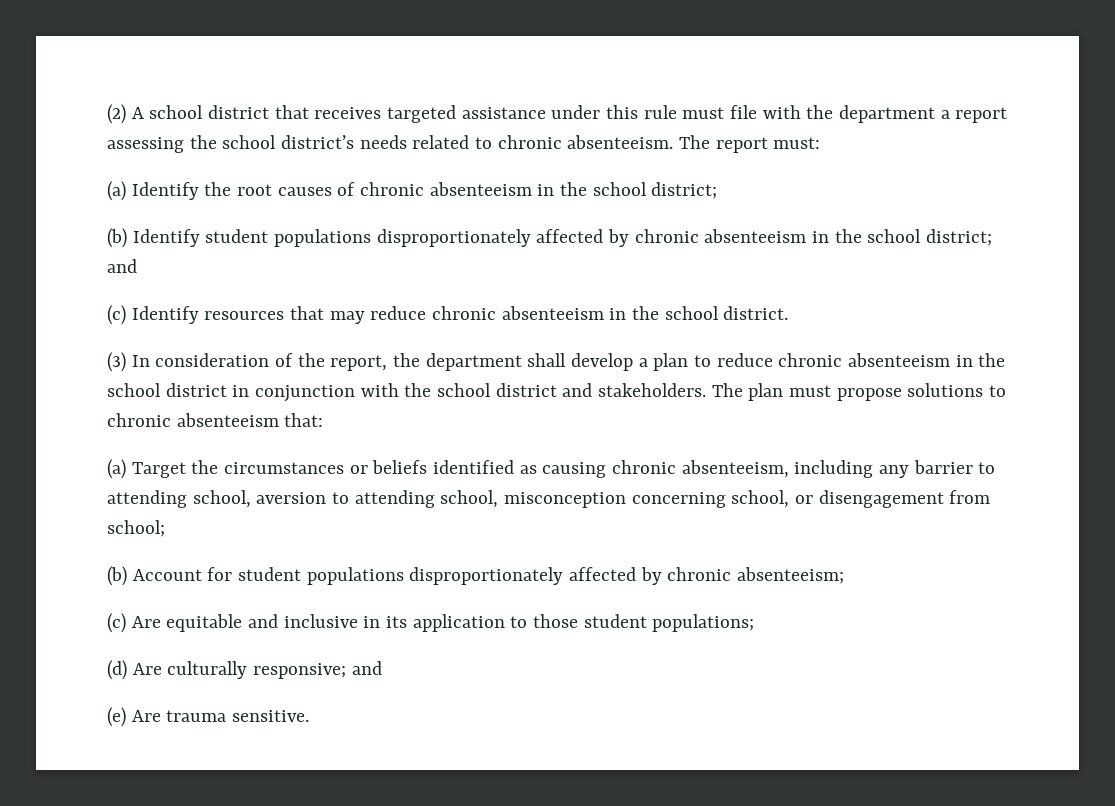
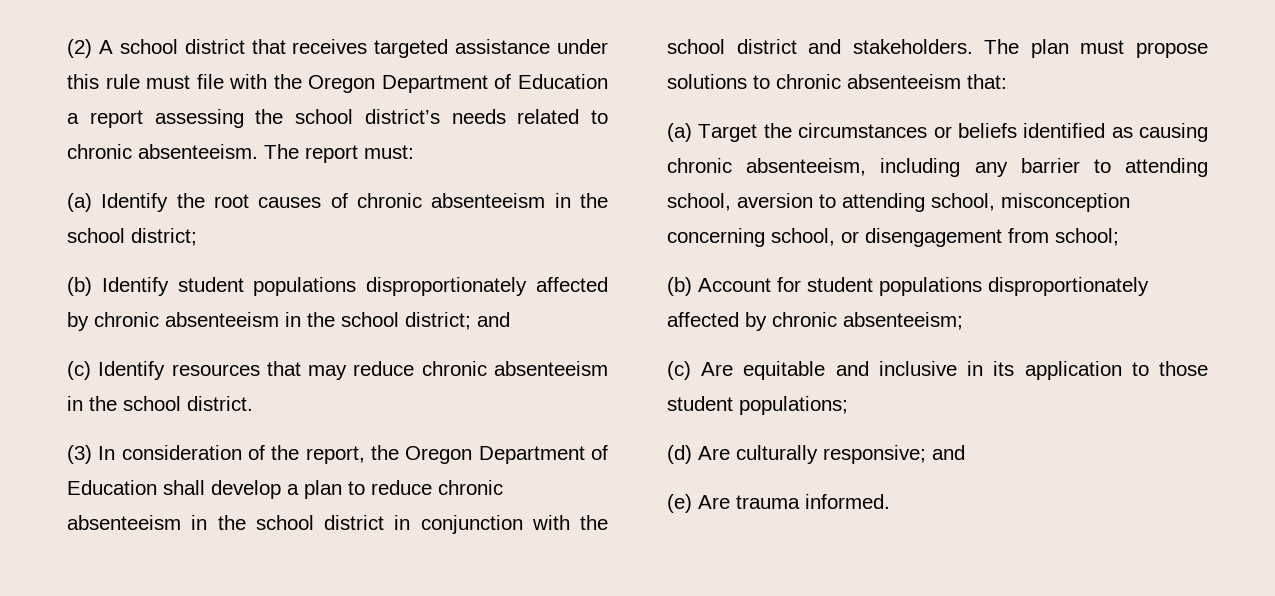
[839,105,936,123] department -> [308,74,608,93] Oregon Department of Education
[425,353,522,371] department -> [405,445,608,464] [67,480,157,495] Oregon Department of Education
[232,710,310,722] sensitive. -> [805,494,890,509] informed.

